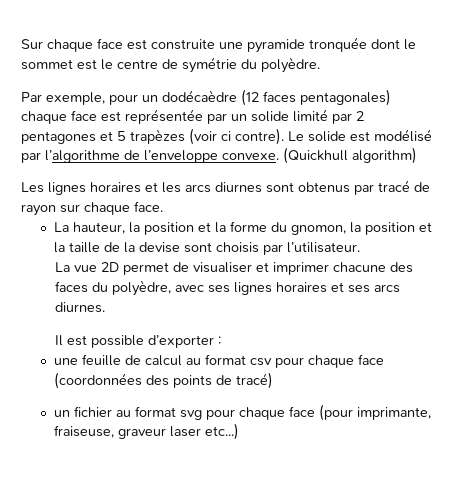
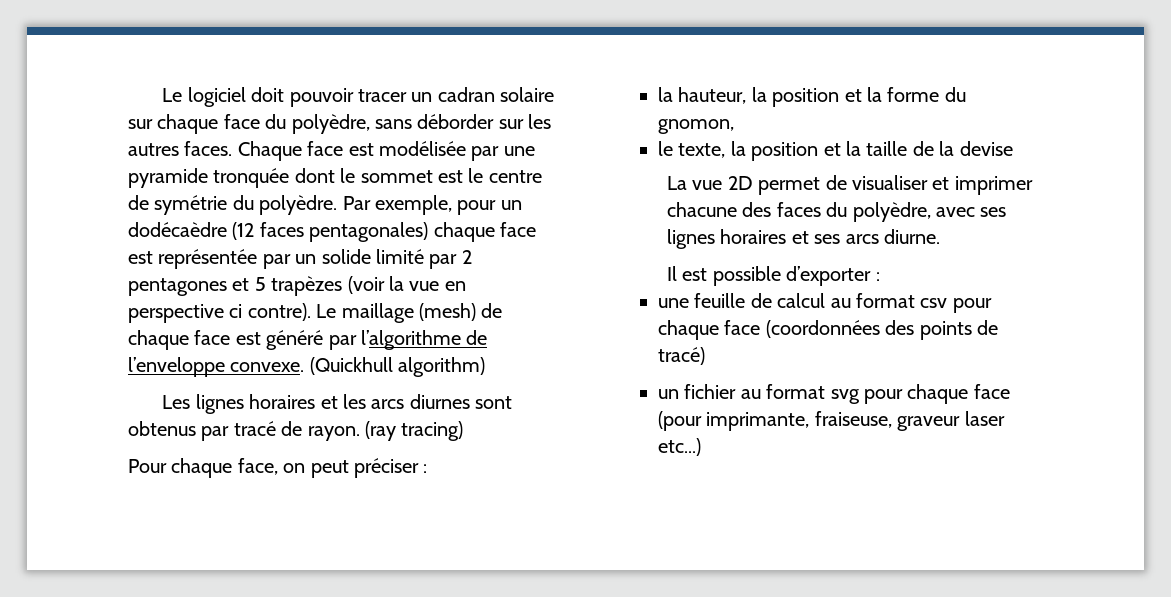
[21,38,215,52] Sur chaque face est construite -> [162,87,555,107] [128,114,552,134] [128,141,500,161] Le logiciel doit pouvoir tracer un cadran solaire sur chaque face du polyèdre, sans déborder sur les autres faces. Chaque face est modélisée par
(320, 65) // -> (338, 205) none
[221,128,432,145] ci contre). Le solide est modélisé -> [389,276,466,291] [128,303,503,323] [128,330,324,350] la vue en perspective ci contre). Le maillage (mesh) de chaque face est généré
[21,201,163,216] [53,222,69,232] rayon sur chaque face. // La -> [307,421,464,441] [128,458,428,478] [657,87,673,102] rayon. (ray tracing) // Pour chaque face, on peut préciser : // la
(346, 230) none -> [657,141,726,158] // le texte,
[183,242,360,255] sont choisis par l’utilisateur. -> (1013, 148) none
[54,302,105,313] diurnes. -> [883,229,940,244] diurne.

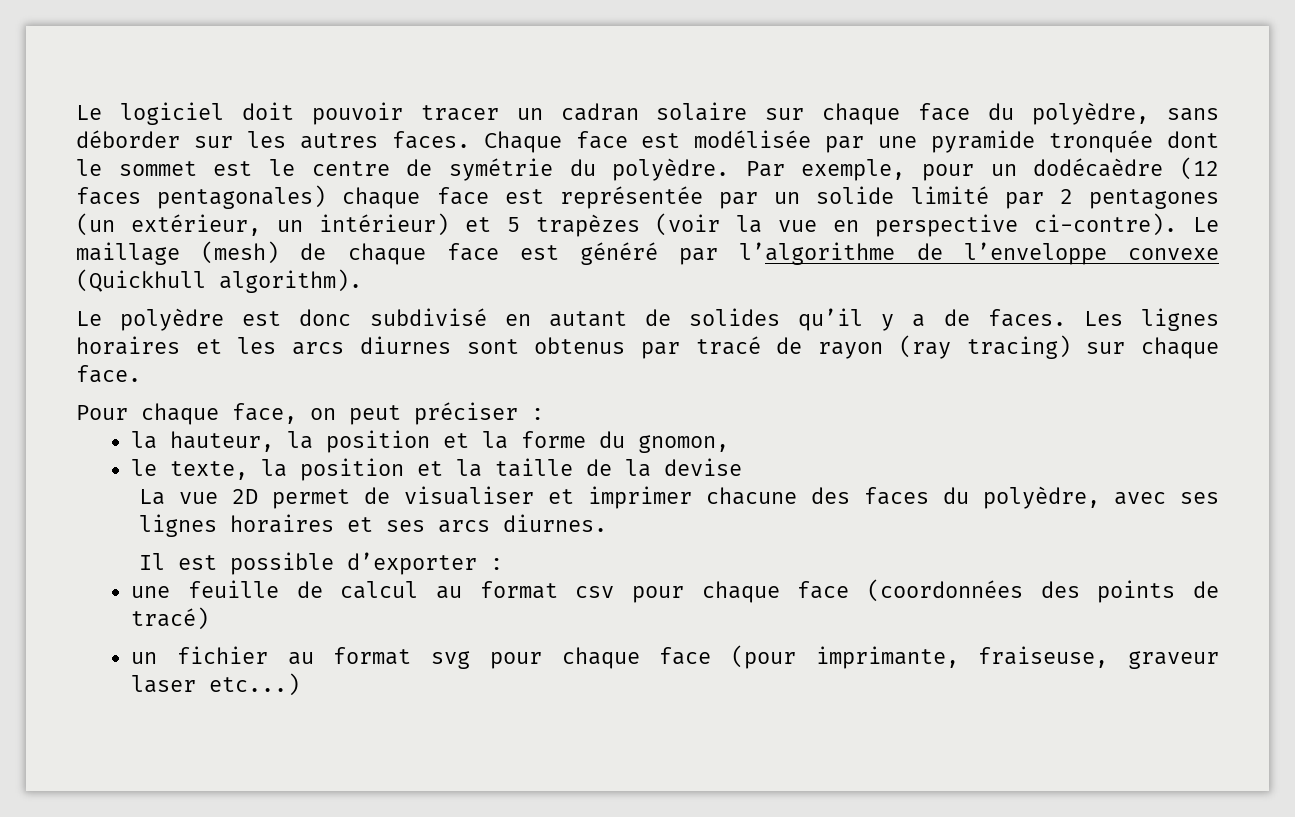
(227, 287) none -> [76,213,449,236] (un extérieur, un intérieur)
[229,303,311,321] ci contre). -> [1034,213,1178,236] ci-contre).
[230,357,486,377] convexe. (Quickhull algorithm) // -> [1127,248,1219,260] [76,269,362,293] [76,308,1066,331] convexe (Quickhull algorithm). // Le polyèdre est donc subdivisé en autant de solides qu’il y a de faces.
[307,426,360,441] rayon. -> [818,342,884,359] rayon
(464, 431) none -> [1086,337,1219,359] [76,365,141,383] sur chaque face.
[883,229,940,244] diurne. -> [503,514,608,532] diurnes.

